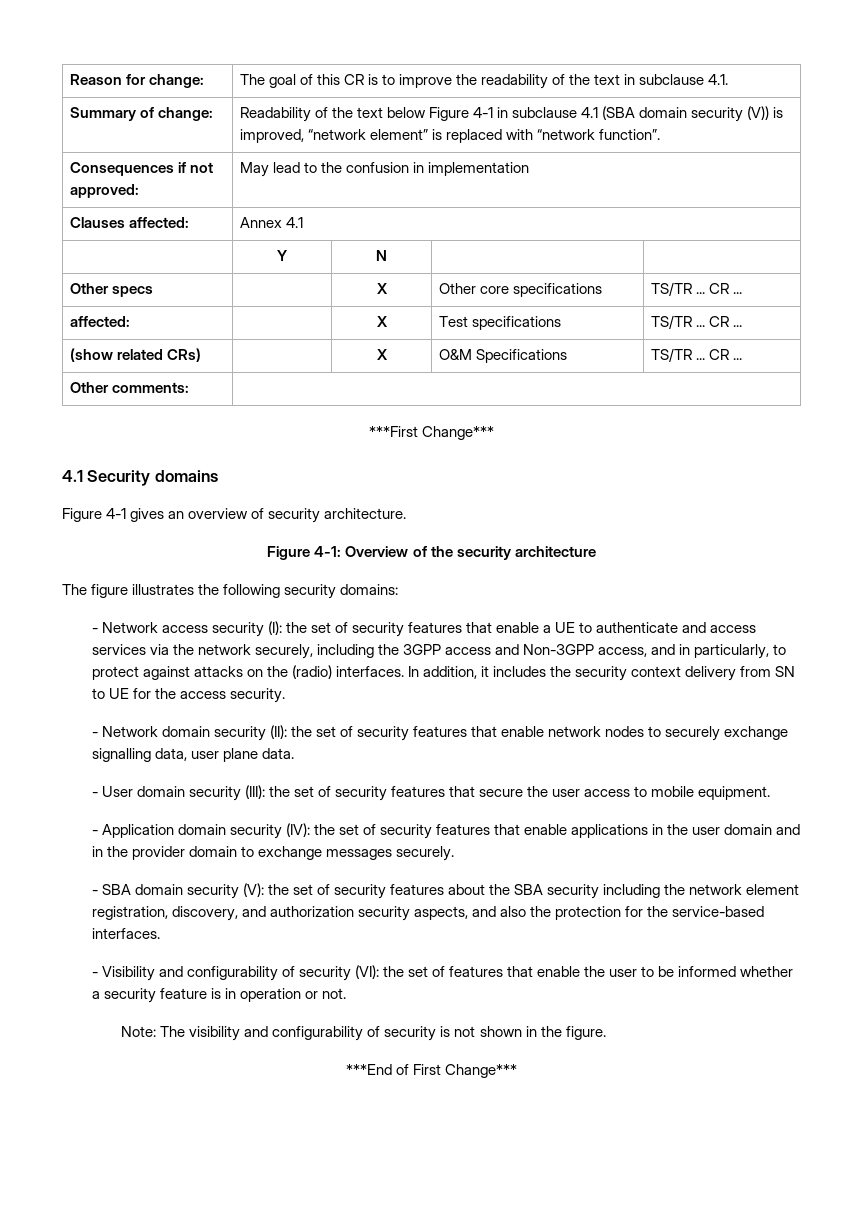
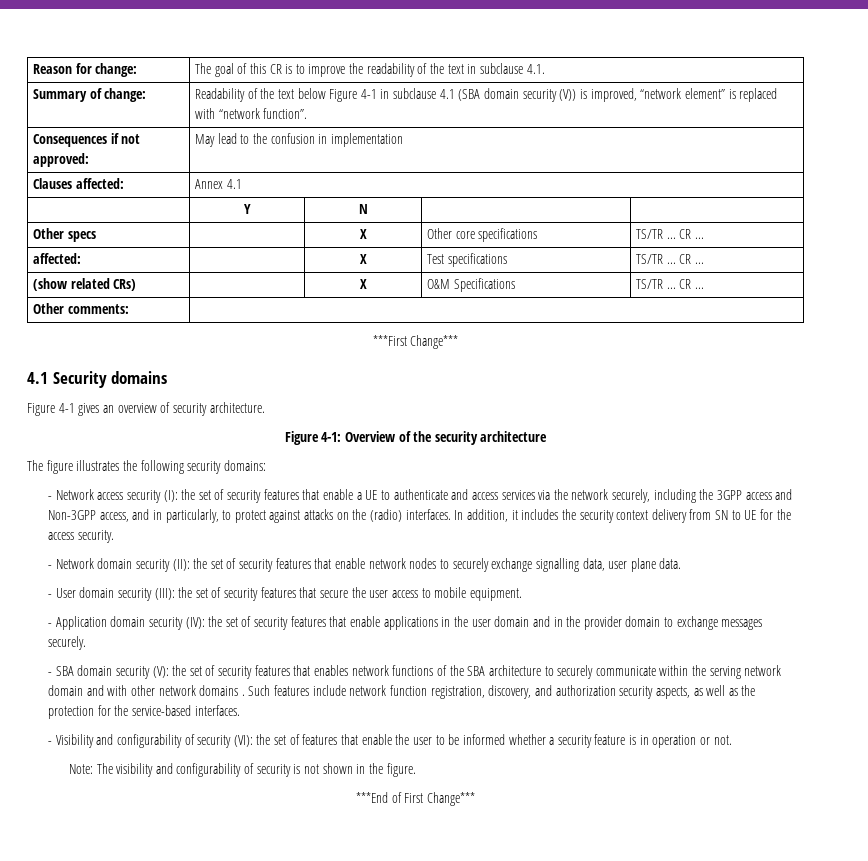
[448,884,800,899] about the SBA security including the network element -> [293,665,782,679] [47,685,428,696] that enables network functions of the SBA architecture to securely communicate within the serving network domain and with other network domains . Such features include network function
[471,906,526,917] and also -> [693,685,738,696] as well as

